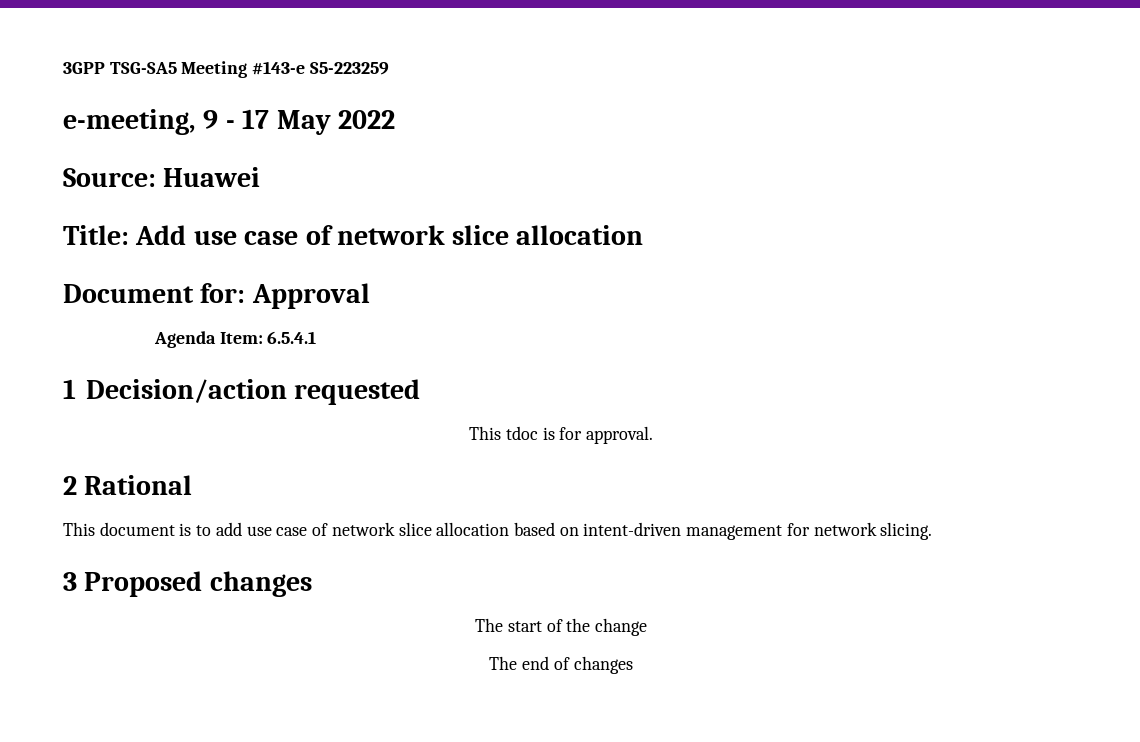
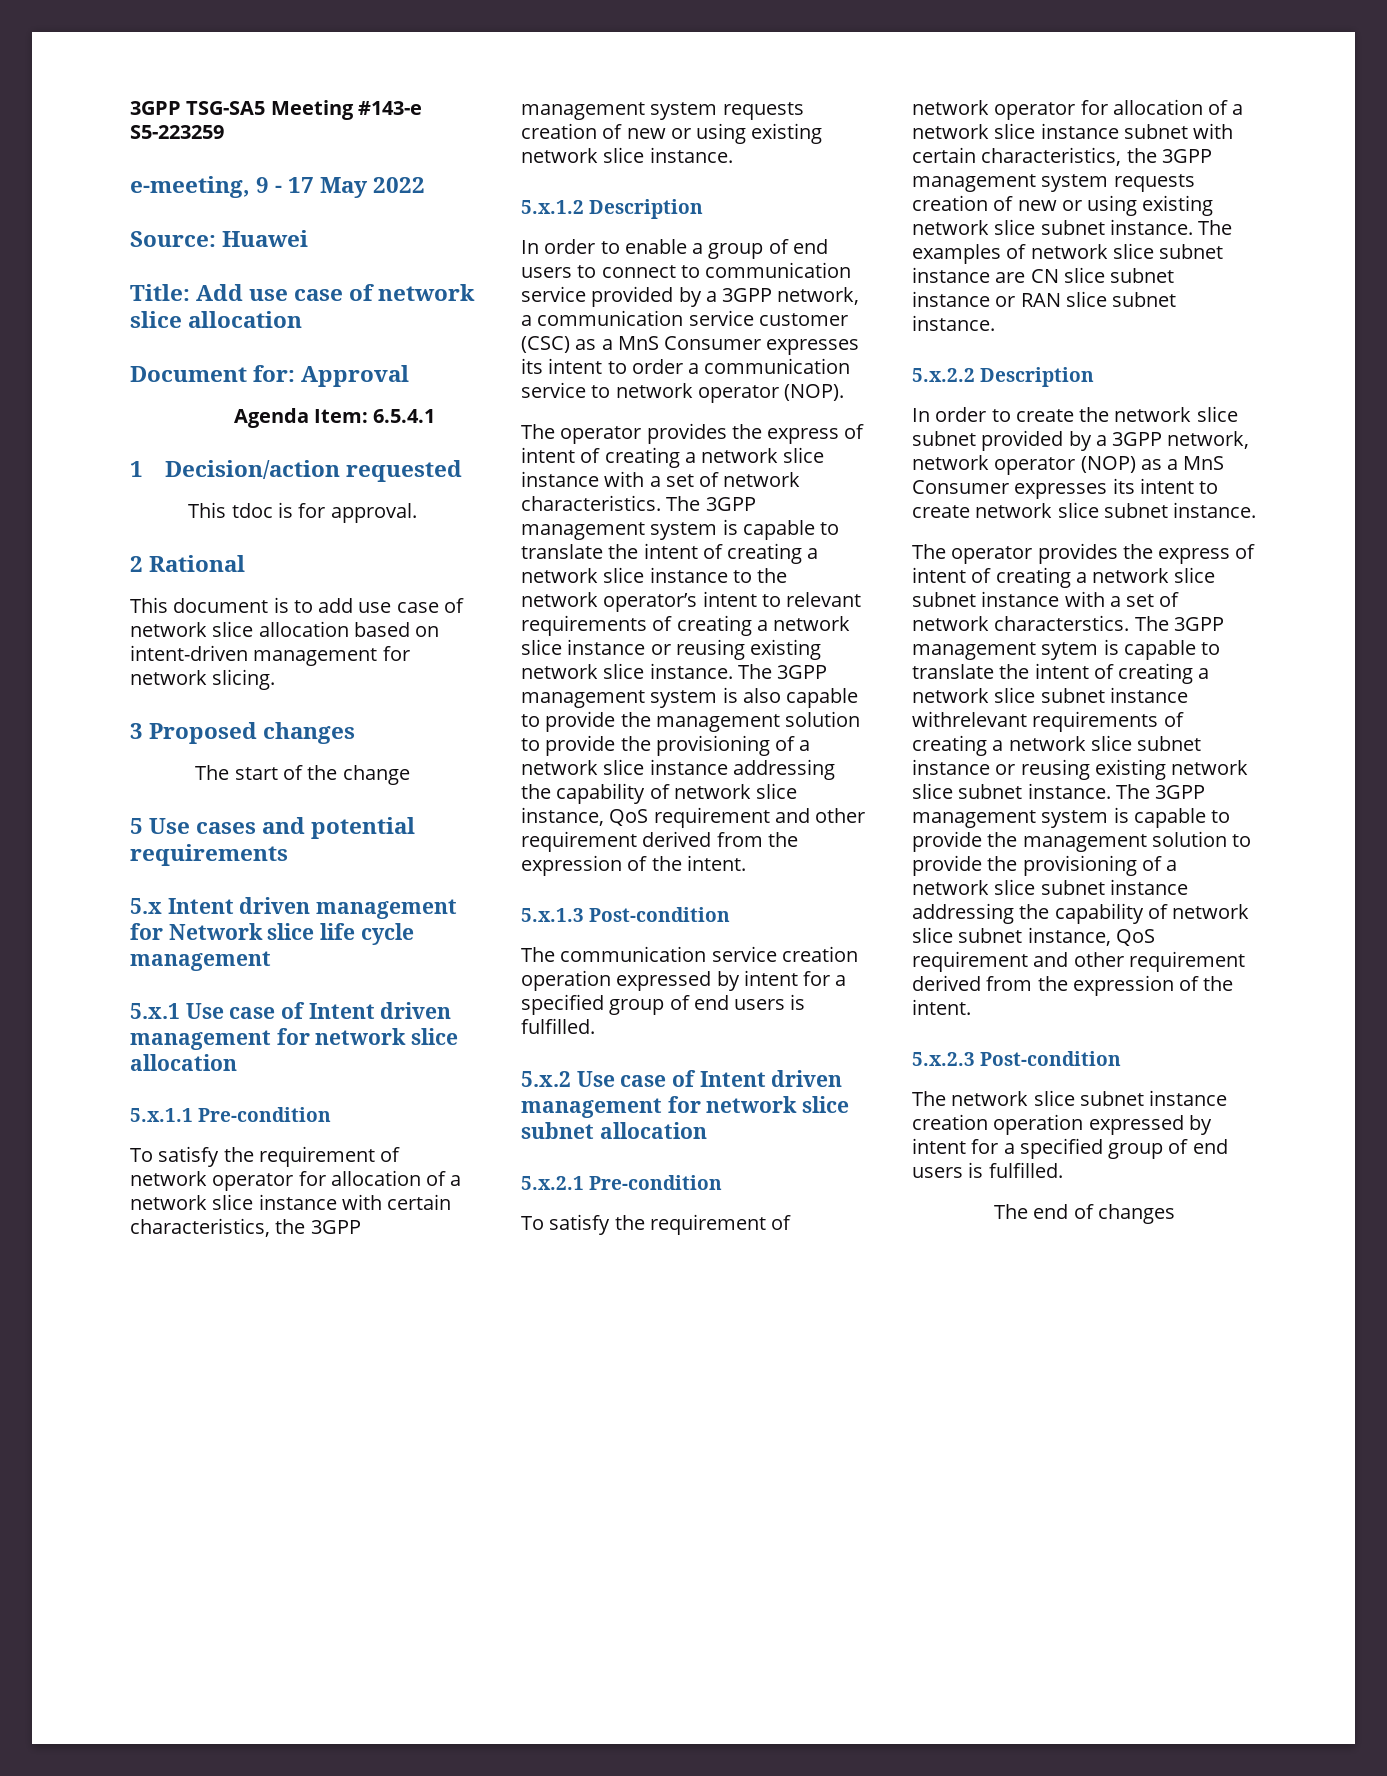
(647, 627) none -> [130,817,416,839] [130,844,288,866] [130,897,458,919] [130,923,414,945] [130,951,271,971] [130,1002,452,1019] [130,1028,459,1050] [130,1054,237,1071] [130,1107,332,1122] [130,1146,401,1167] [130,1170,462,1191] [130,1194,452,1210] [130,1218,361,1237] [521,102,804,120] [521,123,823,144] [521,147,733,163] [521,199,704,219] [521,239,828,259] [521,262,852,278] [521,286,860,307] [521,310,848,326] [521,336,860,355] [521,358,851,374] [521,382,845,403] [521,423,865,444] [521,447,825,468] [521,471,801,487] [521,495,756,511] [521,519,840,540] [521,543,819,564] [521,567,788,583] [521,591,862,612] [521,615,851,636] [521,639,822,660] [521,663,828,679] [521,687,859,708] [521,711,861,732] [521,735,811,756] [521,759,835,780] [521,783,798,804] [521,807,866,828] [521,831,798,852] [521,855,746,876] [521,907,731,922] [521,946,858,962] [521,970,847,991] [521,994,806,1015] [521,1018,595,1034] [521,1070,843,1087] [521,1096,850,1118] [521,1122,707,1139] [521,1175,723,1190] [521,1214,792,1235] [912,99,1244,120] [912,123,1234,139] [912,147,1212,166] [912,174,1195,192] [912,195,1214,216] [912,219,1233,235] [912,243,1224,264] [912,267,1175,283] [912,291,1177,307] [912,315,995,331] [912,367,1095,387] [912,406,1238,422] [912,430,1250,451] [912,455,1225,475] [912,478,1219,499] [912,502,1257,518] [912,543,1256,564] [912,567,1216,588] [912,591,1180,607] [912,615,1224,631] [912,639,1221,660] [912,663,1210,684] [912,687,1188,703] [912,711,1184,732] [912,735,1202,756] [912,759,1249,780] [912,783,1206,799] [912,807,1231,828] [912,831,1252,852] [912,855,1178,876] [912,879,1188,895] [912,903,1250,924] [912,927,1155,946] [912,951,1245,972] [912,975,1234,996] [912,999,971,1015] [912,1051,1122,1066] [912,1090,1228,1106] [912,1114,1212,1135] [912,1138,1228,1159] [912,1162,1063,1178] // 5 Use cases and potential requirements // 5.x Intent driven management for Network slice life cycle management // 5.x.1 Use case of Intent driven management for network slice allocation // 5.x.1.1 Pre-condition // To satisfy the requirement of network operator for allocation of a network slice instance with certain characteristics, the 3GPP management system requests creation of new or using existing network slice instance. // 5.x.1.2 Description // In order to enable a group of end users to connect to communication service provided by a 3GPP network, a communication service customer (CSC) as a MnS Consumer expresses its intent to order a communication service to network operator (NOP). // The operator provides the express of intent of creating a network slice instance with a set of network characteristics. The 3GPP management system is capable to translate the intent of creating a network slice instance to the network operator’s intent to relevant requirements of creating a network slice instance or reusing existing network slice instance. The 3GPP management system is also capable to provide the management solution to provide the provisioning of a network slice instance addressing the capability of network slice instance, QoS requirement and other requirement derived from the expression of the intent. // 5.x.1.3 Post-condition // The communication service creation operation expressed by intent for a specified group of end users is fulfilled. // 5.x.2 Use case of Intent driven management for network slice subnet allocation // 5.x.2.1 Pre-condition // To satisfy the requirement of network operator for allocation of a network slice instance subnet with certain characteristics, the 3GPP management system requests creation of new or using existing network slice subnet instance. The examples of network slice subnet instance are CN slice subnet instance or RAN slice subnet instance. // 5.x.2.2 Description // In order to create the network slice subnet provided by a 3GPP network, network operator (NOP) as a MnS Consumer expresses its intent to create network slice subnet instance. // The operator provides the express of intent of creating a network slice subnet instance with a set of network characterstics. The 3GPP management sytem is capable to translate the intent of creating a network slice subnet instance withrelevant requirements of creating a network slice subnet instance or reusing existing network slice subnet instance. The 3GPP management system is capable to provide the management solution to provide the provisioning of a network slice subnet instance addressing the capability of network slice subnet instance, QoS requirement and other requirement derived from the expression of the intent. // 5.x.2.3 Post-condition // The network slice subnet instance creation operation expressed by intent for a specified group of end users is fulfilled.

